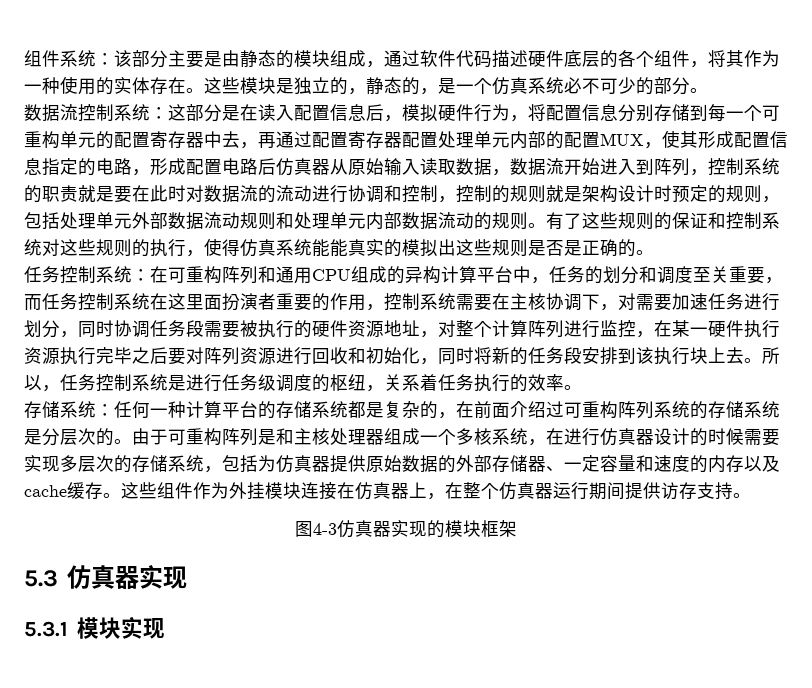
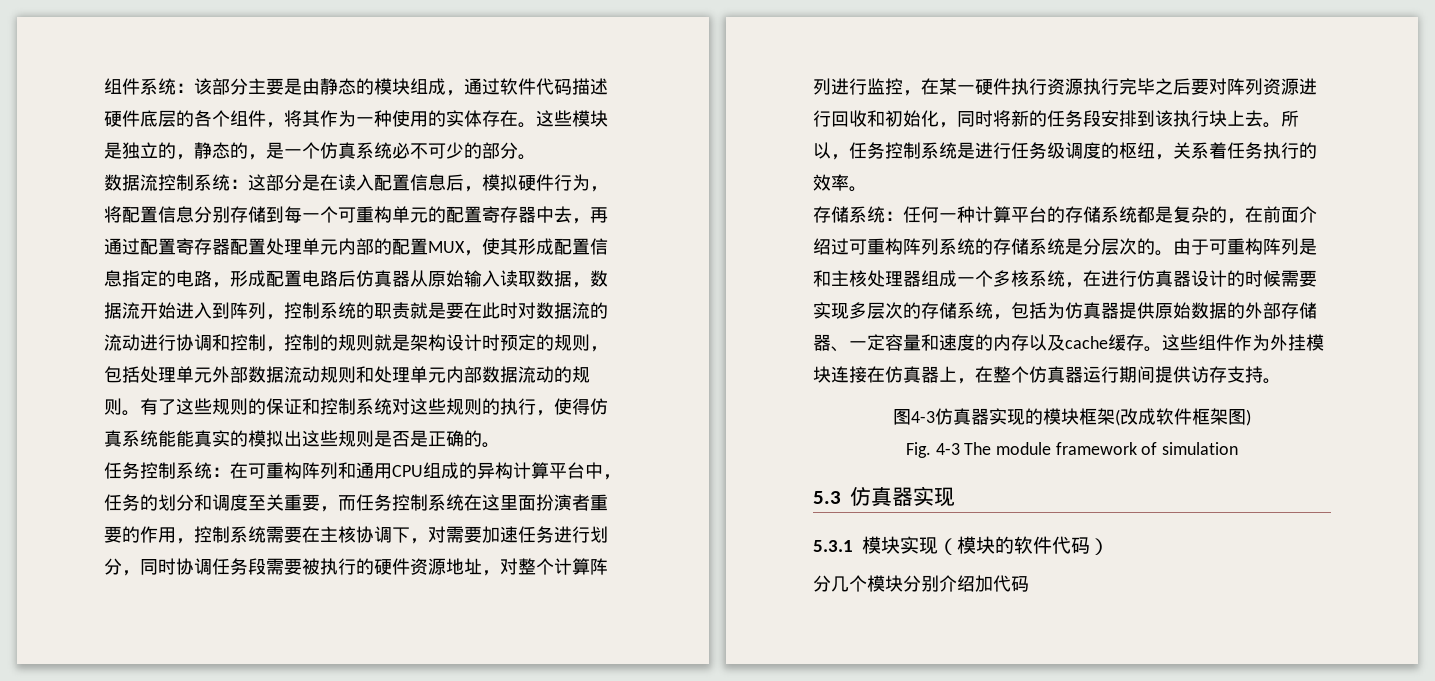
(517, 528) none -> [1115,408,1251,426] [905,442,1239,458] (改成软件框架图) // Fig. 4-3 The module framework of simulation
(165, 628) none -> [937,536,1109,555] [813,575,1029,592] （模块的软件代码） // 分几个模块分别介绍加代码

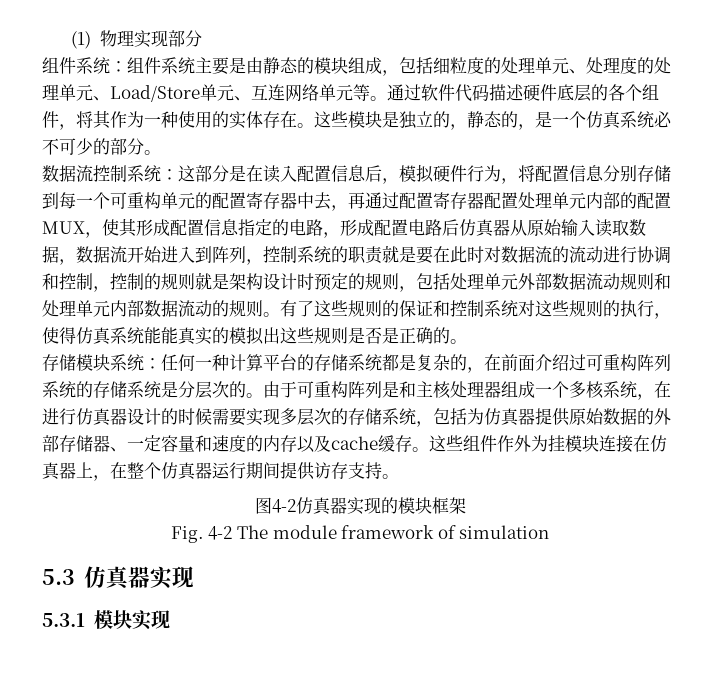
(104, 86) none -> [70,30,202,49] (1)物理实现部分 //
[194,78,248,95] 该部分 -> [127,57,195,74] 组件系统
(464, 93) none -> [399,57,671,74] [42,84,387,102] 包括细粒度的处理单元、处理度的处理单元、Load/Store单元、互连网络单元等。
[104,462,621,480] [104,494,608,512] [104,526,608,544] [104,558,608,576] [813,78,1317,96] [813,110,1299,128] [813,142,1317,160] [813,174,867,192] [813,206,849,223] // 任务控制系统：在可重构阵列和通用CPU组成的异构计算平台中，任务的划分和调度至关重要，而任务控制系统在这里面扮演者重要的作用，控制系统需要在主核协调下，对需要加速任务进行划分，同时协调任务段需要被执行的硬件资源地址，对整个计算阵列进行监控，在某一硬件执行资源执行完毕之后要对阵列资源进行回收和初始化，同时将新的任务段安排到该执行块上去。所以，任务控制系统是进行任务级调度的枢纽，关系着任务执行的效率。 // 存储 -> [42,354,110,371] // 存储模块
[1252,334,1288,351] 为外 -> [514,435,548,452] 外为
[911,411,935,423] 4-3 -> [271,499,296,513] 4-2
[1115,408,1251,426] (改成软件框架图) -> (466, 505) none
[935,443,960,455] 4-3 -> [208,526,233,540] 4-2
[937,536,1109,555] [813,575,1029,592] （模块的软件代码） // 分几个模块分别介绍加代码 -> (170, 619) none

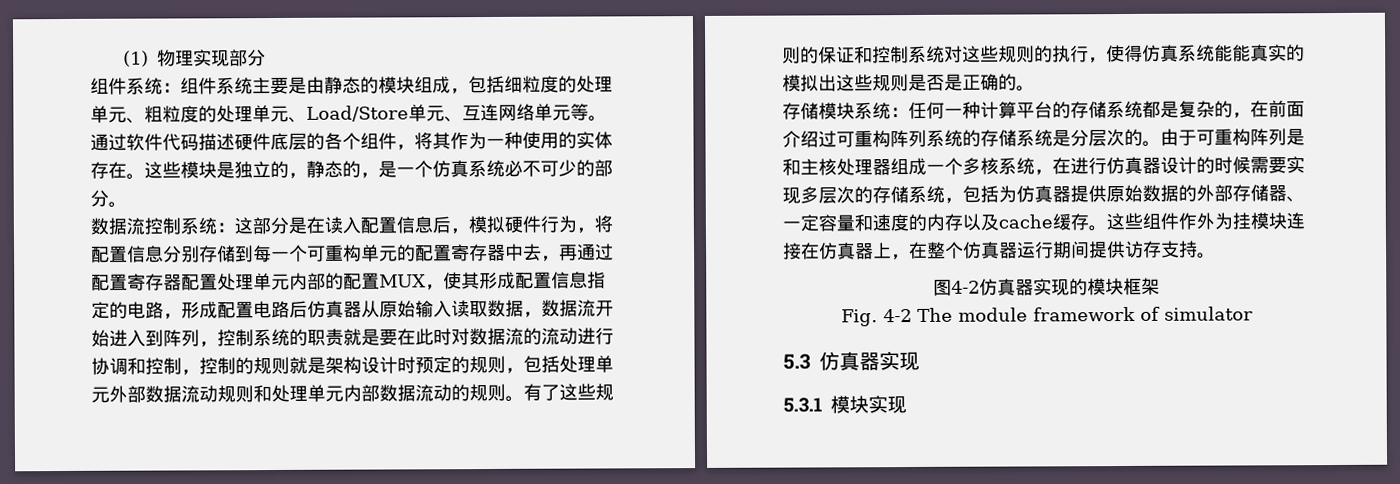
[586,57,620,74] 处理 -> [144,105,181,123] 粗粒
[459,525,550,539] simulation -> [1163,306,1253,321] simulator

